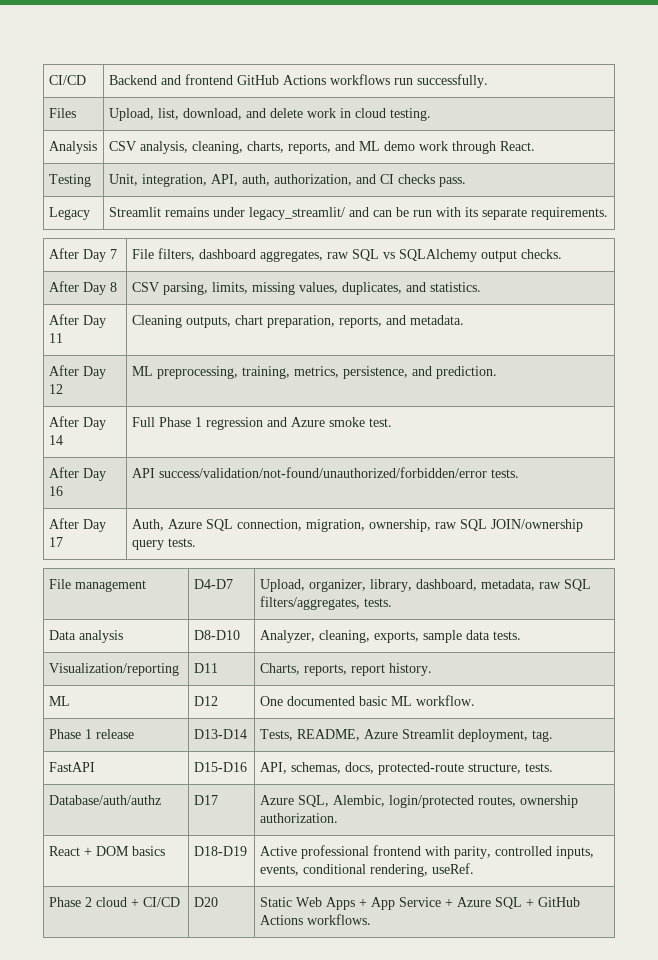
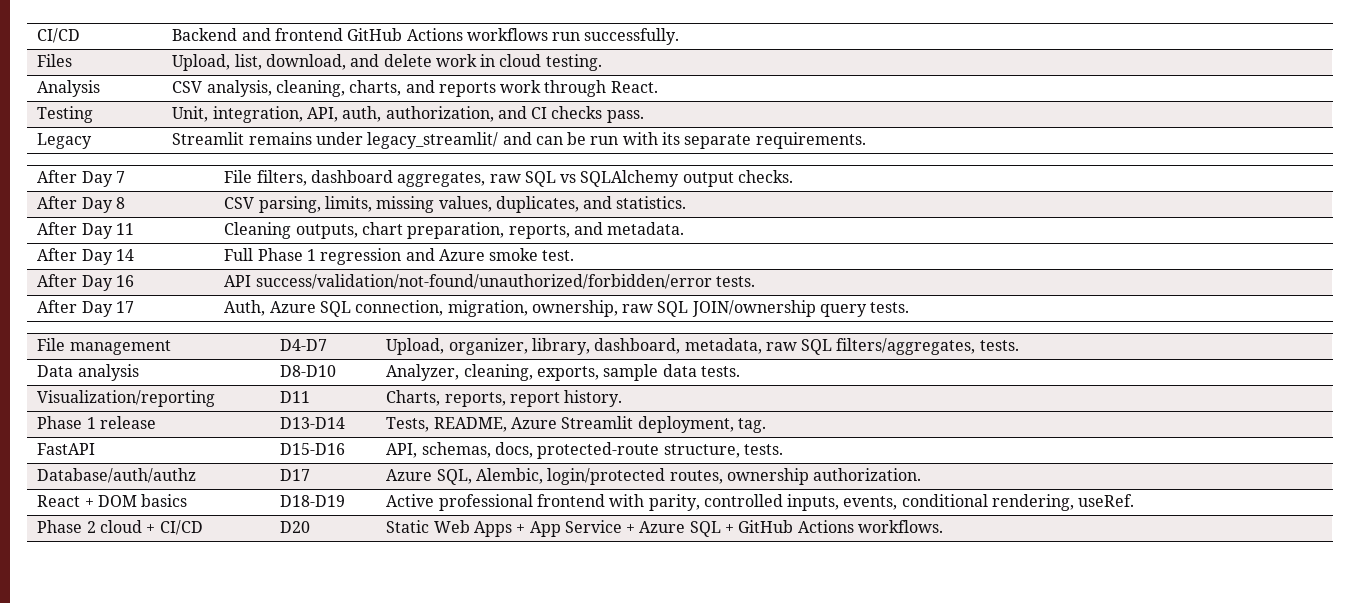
[287,141,415,154] reports, and ML demo -> [405,80,496,97] and reports
[48,365,106,379] [48,384,63,394] [131,366,497,379] // After Day 12 | ML preprocessing, training, metrics, persistence, and prediction. -> (685, 228) none
[48,696,70,706] [193,696,218,706] [259,695,475,706] // ML | D12 | One documented basic ML workflow. -> (623, 398) none

